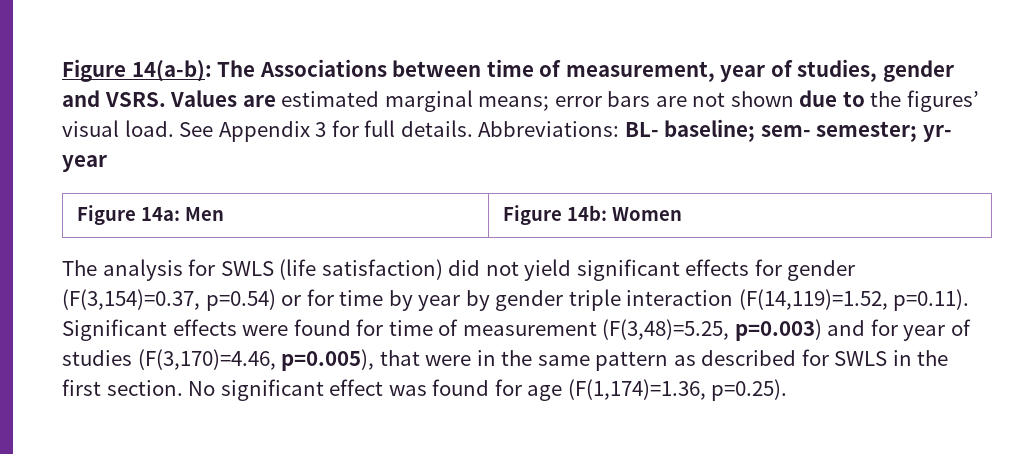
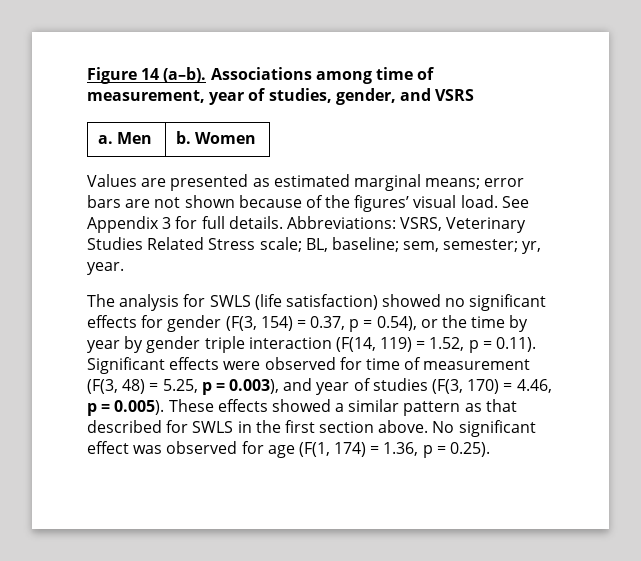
[62,59,482,82] Figure 14(a-b): The Associations between -> [87,67,372,84] Figure 14 (a–b). Associations among
[882,60,954,82] [62,90,276,107] gender and VSRS. Values are -> [335,88,475,105] [97,132,153,144] [175,131,257,144] [87,174,270,191] gender, and VSRS // a. Men | b. Women // Values are presented as
[799,90,865,107] due to -> [238,195,323,208] because of
[624,119,952,142] [62,155,107,172] [77,205,225,225] [503,205,683,225] BL- baseline; sem- semester; yr- year // Figure 14a: Men | Figure 14b: Women -> [400,217,527,233] [87,237,542,254] [87,262,124,275] VSRS, Veterinary Studies Related Stress scale; BL, baseline; sem, semester; yr, year.
[448,259,572,281] did not yield -> [382,294,466,307] showed no
[62,289,334,311] (F(3,154)=0.37, p=0.54) or for -> [225,315,468,332] (F(3, 154) = 0.37, p = 0.54), or the
[738,289,970,311] (F(14,119)=1.52, p=0.11). -> [335,337,537,353] (F(14, 119) = 1.52, p = 0.11).
[293,319,351,336] found -> [264,357,336,370] observed
[602,319,971,341] [62,349,590,371] (F(3,48)=5.25, p=0.003) and for year of studies (F(3,170)=4.46, p=0.005), that were in the same -> [87,378,552,395] [87,399,400,416] (F(3, 48) = 5.25, p = 0.003), and year of studies (F(3, 170) = 4.46, p = 0.005). These effects showed a similar
(696, 360) none -> [485,399,517,412] that
[106,380,183,396] section. -> [319,420,429,433] section above.
[432,379,490,396] found -> [166,441,238,454] observed
[567,379,788,401] (F(1,174)=1.36, p=0.25). -> [298,442,491,458] (F(1, 174) = 1.36, p = 0.25).

